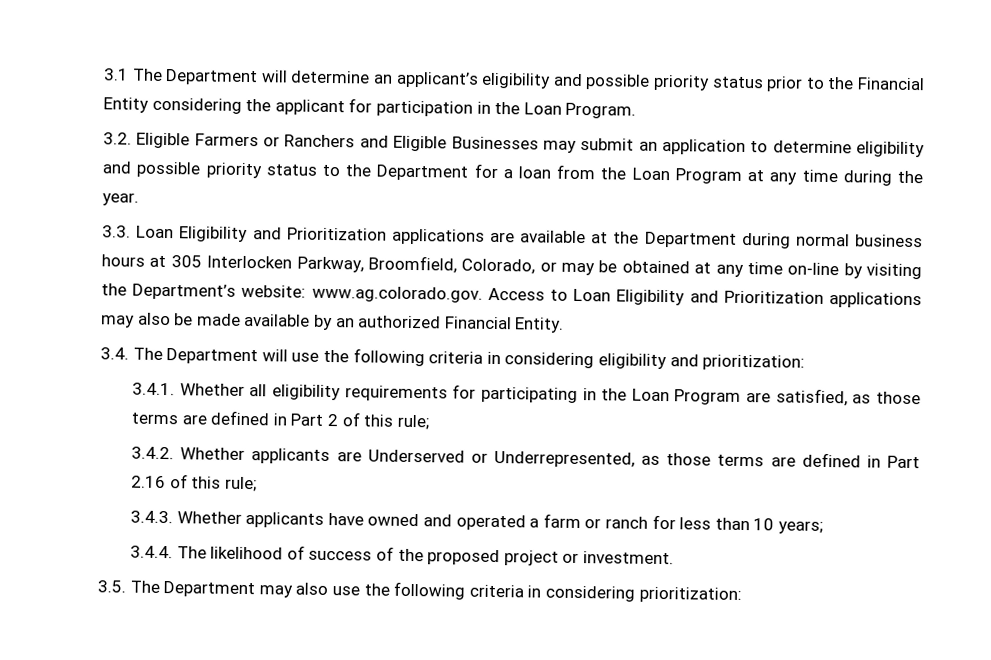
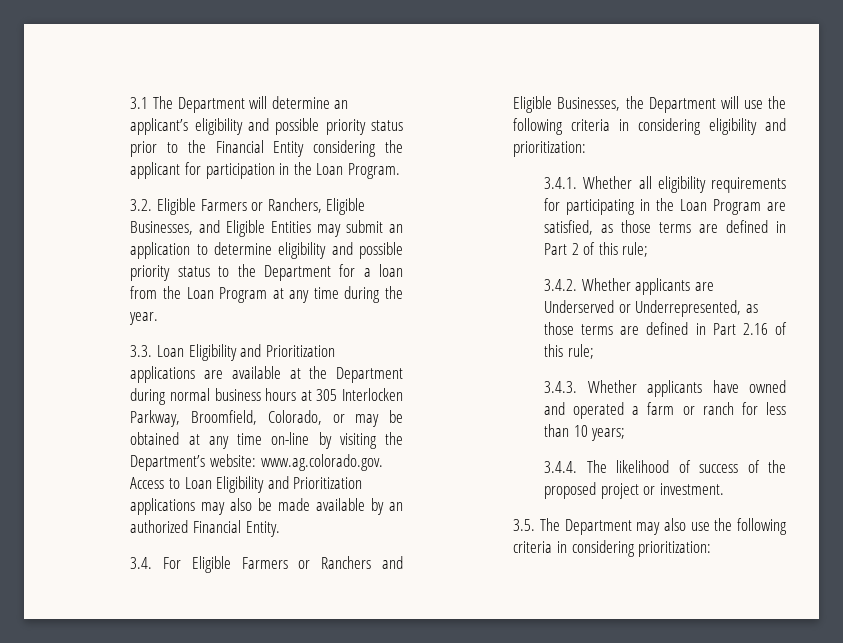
[284,134,539,152] Ranchers and Eligible Businesses -> [267,198,366,215] [130,220,312,237] Ranchers, Eligible Businesses, and Eligible Entities
[132,347,163,360] The -> [163,556,403,573] [513,96,644,113] For Eligible Farmers or Ranchers and Eligible Businesses, the

